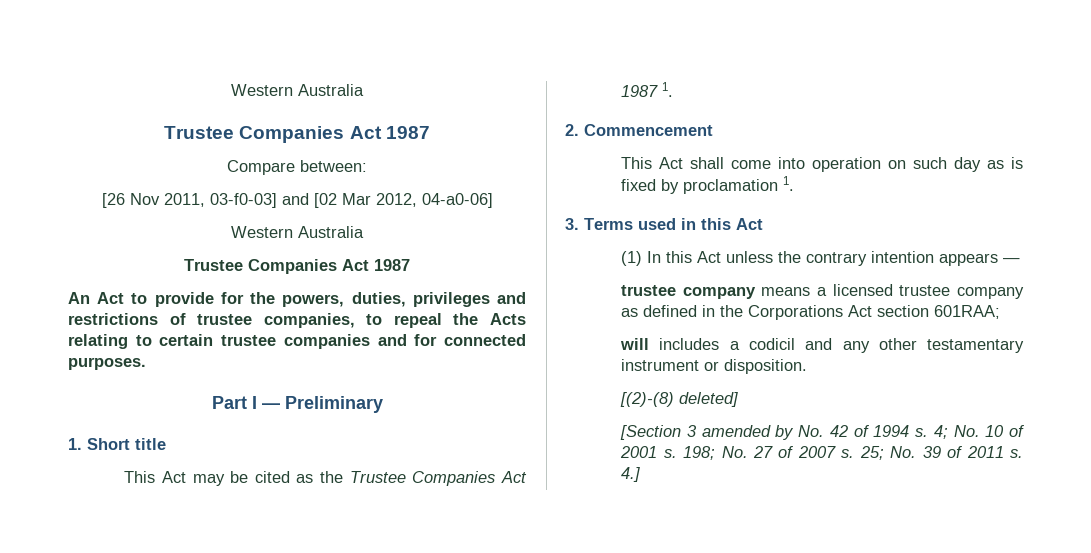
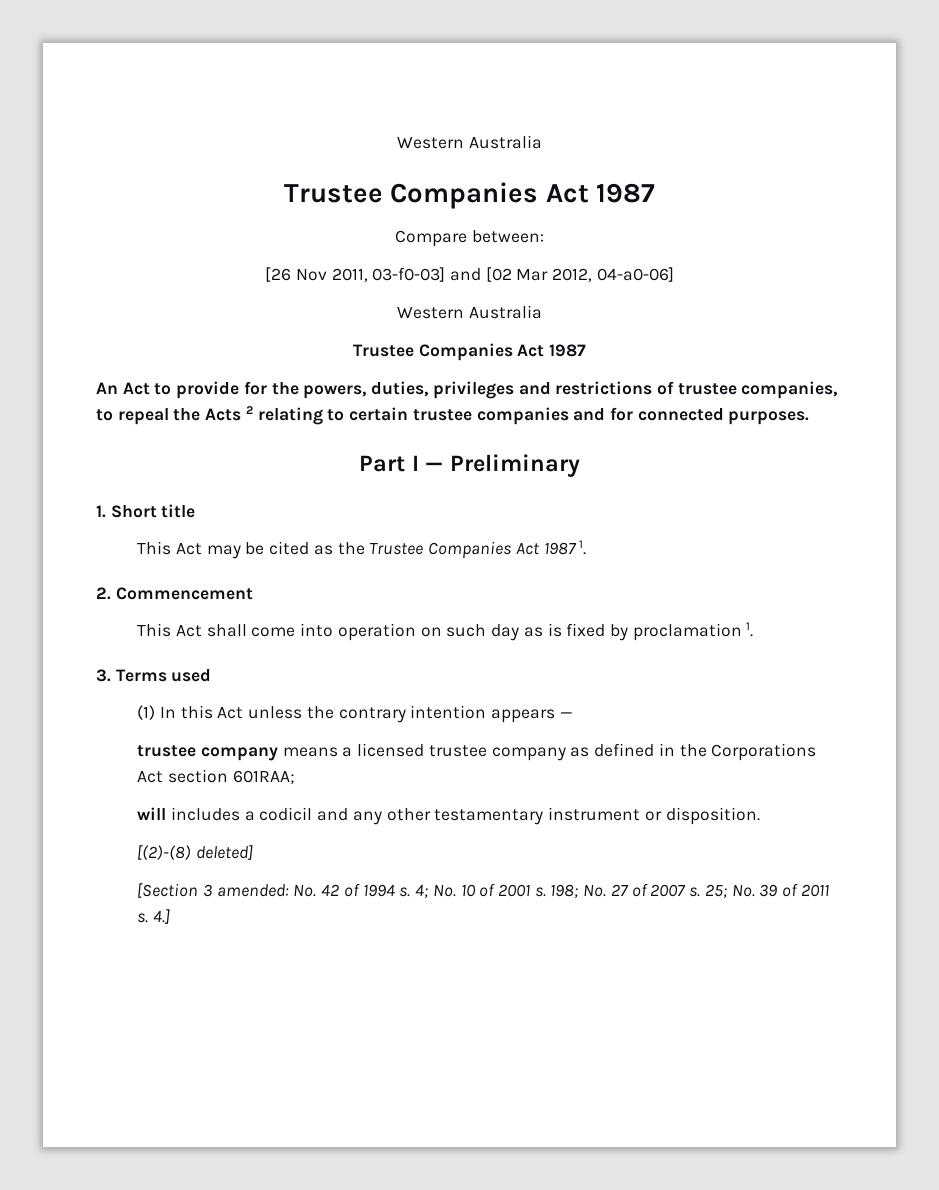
(526, 319) none -> [245,406,253,414] 2
[681,218,763,230] in this Act -> (212, 675) none
[701,425,795,440] amended by -> [216,884,289,897] amended:

